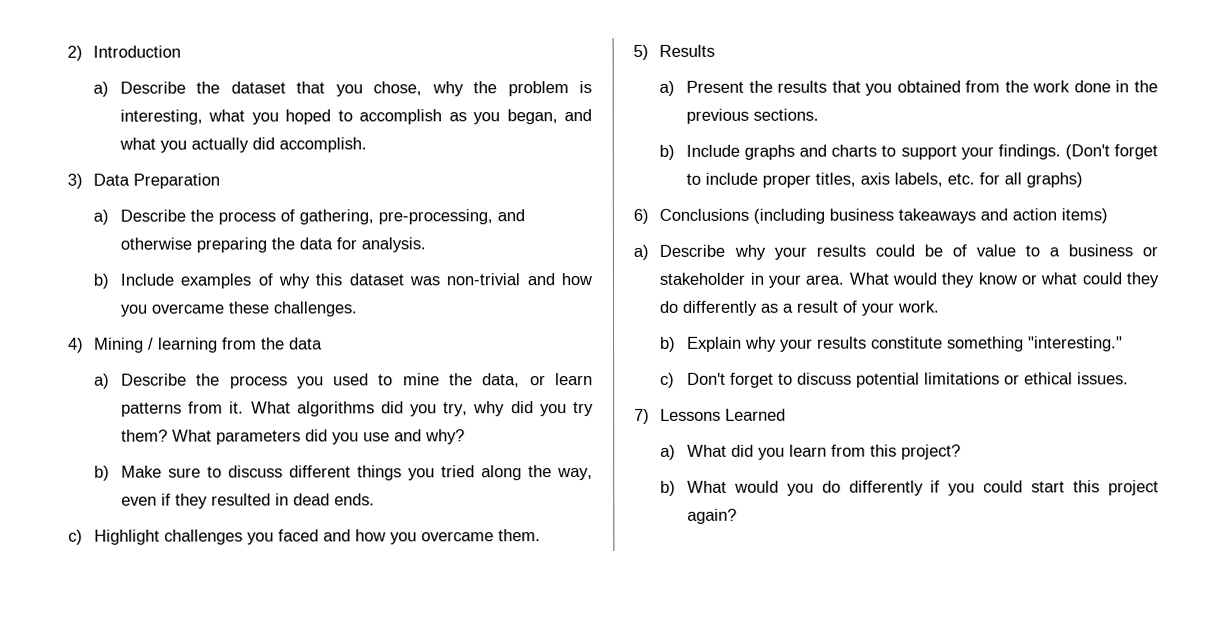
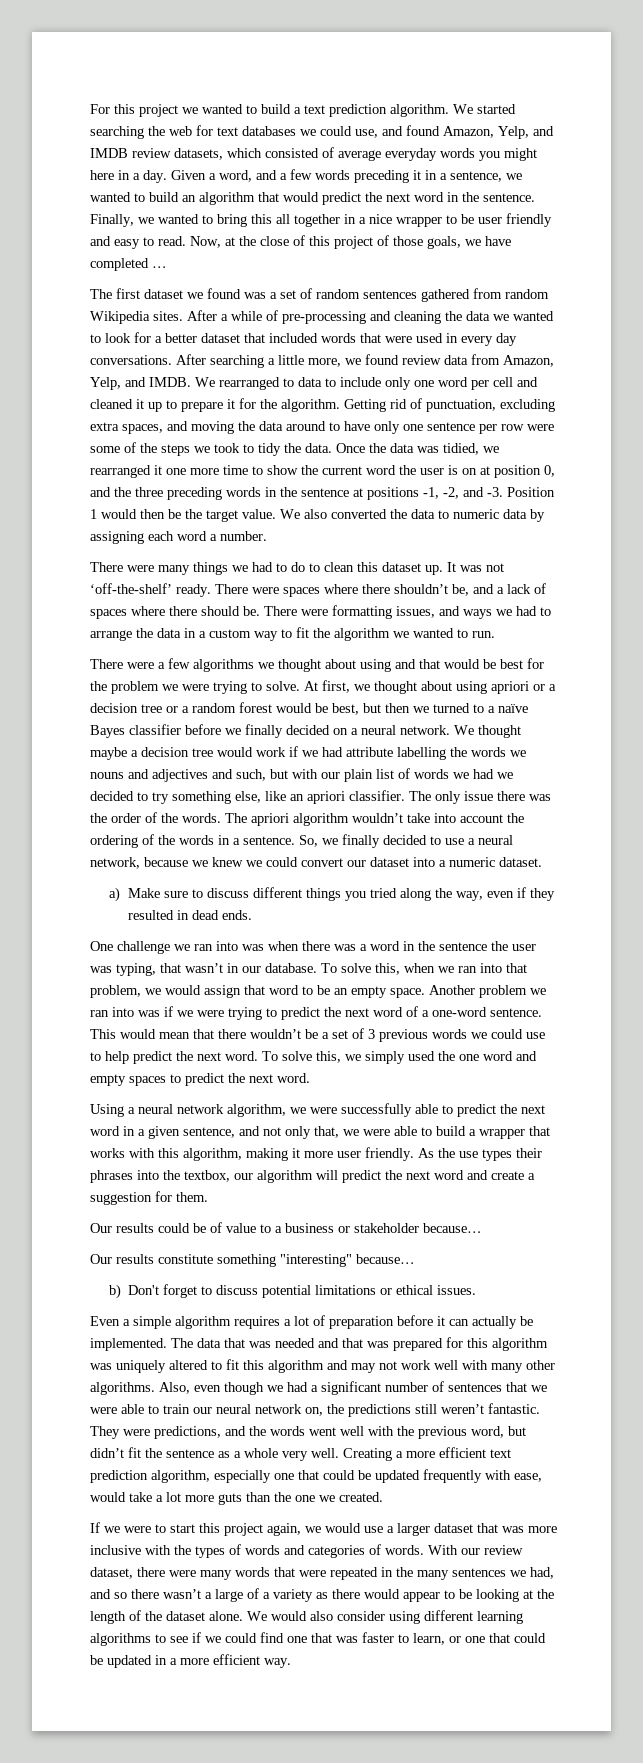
[67,45,182,61] [93,81,593,97] [119,109,593,125] [118,137,367,153] [67,173,221,189] [93,209,525,225] [119,237,426,253] [93,273,592,289] [119,301,358,317] [68,337,324,353] [94,373,593,389] [120,401,594,417] [120,429,465,445] [94,465,111,481] 2) Introduction // a) Describe the dataset that you chose, why the problem is interesting, what you hoped to accomplish as you began, and what you actually did accomplish. // 3) Data Preparation // a) Describe the process of gathering, pre-processing, and otherwise preparing the data for analysis. // b) Include examples of why this dataset was non-trivial and how you overcame these challenges. // 4) Mining / learning from the data // a) Describe the process you used to mine the data, or learn patterns from it. What algorithms did you try, why did you try them? What parameters did you use and why? // b) -> [90,104,516,117] [90,125,554,139] [90,147,537,161] [90,169,522,183] [90,192,535,205] [90,213,552,227] [90,235,511,249] [90,258,167,271] [90,288,549,302] [90,310,554,324] [90,332,517,346] [90,354,554,368] [90,377,538,390] [90,398,555,412] [90,421,554,434] [90,442,499,456] [90,465,555,478] [90,487,555,500] [90,509,545,522] [90,531,267,544] [90,562,504,575] [90,583,546,597] [90,605,551,619] [90,627,495,641] [90,658,544,672] [90,680,556,694] [90,702,528,715] [90,724,521,738] [90,746,526,760] [90,768,513,782] [90,790,551,804] [90,812,524,826] [90,834,513,848] [90,857,542,869] [109,887,121,902] For this project we wanted to build a text prediction algorithm. We started searching the web for text databases we could use, and found Amazon, Yelp, and IMDB review datasets, which consisted of average everyday words you might here in a day. Given a word, and a few words preceding it in a sentence, we wanted to build an algorithm that would predict the next word in the sentence. Finally, we wanted to bring this all together in a nice wrapper to be user friendly and easy to read. Now, at the close of this project of those goals, we have completed … // The first dataset we found was a set of random sentences gathered from random Wikipedia sites. After a while of pre-processing and cleaning the data we wanted to look for a better dataset that included words that were used in every day conversations. After searching a little more, we found review data from Amazon, Yelp, and IMDB. We rearranged to data to include only one word per cell and cleaned it up to prepare it for the algorithm. Getting rid of punctuation, excluding extra spaces, and moving the data around to have only one sentence per row were some of the steps we took to tidy the data. Once the data was tidied, we rearranged it one more time to show the current word the user is on at position 0, and the three preceding words in the sentence at positions -1, -2, and -3. Position 1 would then be the target value. We also converted the data to numeric data by assigning each word a number. // There were many things we had to do to clean this dataset up. It was not ‘off-the-shelf’ ready. There were spaces where there shouldn’t be, and a lack of spaces where there should be. There were formatting issues, and ways we had to arrange the data in a custom way to fit the algorithm we wanted to run. // There were a few algorithms we thought about using and that would be best for the problem we were trying to solve. At first, we thought about using apriori or a decision tree or a random forest would be best, but then we turned to a naïve Bayes classifier before we finally decided on a neural network. We thought maybe a decision tree would work if we had attribute labelling the words we nouns and adjectives and such, but with our plain list of words we had we decided to try something else, like an apriori classifier. The only issue there was the order of the words. The apriori algorithm wouldn’t take into account the ordering of the words in a sentence. So, we finally decided to use a neural network, because we knew we could convert our dataset into a numeric dataset. // a)
[68,529,542,545] [633,44,716,60] [659,80,1158,96] [685,108,819,124] [659,144,1158,160] [685,172,1083,188] [633,208,1109,224] [633,244,807,260] c) Highlight challenges you faced and how you overcame them. // 5) Results // a) Present the results that you obtained from the work done in the previous sections. // b) Include graphs and charts to support your findings. (Don't forget to include proper titles, axis labels, etc. for all graphs) // 6) Conclusions (including business takeaways and action items) // a) Describe why your -> [90,941,536,954] [90,963,527,976] [90,985,546,998] [90,1006,542,1020] [90,1028,545,1042] [90,1051,537,1064] [90,1073,310,1086] [90,1103,545,1117] [90,1126,550,1139] [90,1147,542,1161] [90,1170,535,1183] [90,1191,208,1205] [90,1223,112,1233] One challenge we ran into was when there was a word in the sentence the user was typing, that wasn’t in our database. To solve this, when we ran into that problem, we would assign that word to be an empty space. Another problem we ran into was if we were trying to predict the next word of a one-word sentence. This would mean that there wouldn’t be a set of 3 previous words we could use to help predict the next word. To solve this, we simply used the one word and empty spaces to predict the next word. // Using a neural network algorithm, we were successfully able to predict the next word in a given sentence, and not only that, we were able to build a wrapper that works with this algorithm, making it more user friendly. As the use types their phrases into the textbox, our algorithm will predict the next word and create a suggestion for them. // Our
[749,272,1159,288] [659,300,941,316] [660,336,1123,352] [660,372,676,388] in your area. What would they know or what could they do differently as a result of your work. // b) Explain why your results constitute something "interesting." // c) -> [423,1223,482,1233] [90,1254,415,1267] [109,1284,122,1299] because… // Our results constitute something "interesting" because… // b)
[634,408,787,424] [660,444,961,460] [660,480,1159,496] [686,508,737,524] 7) Lessons Learned // a) What did you learn from this project? // b) What would you do differently if you could start this project again? -> [90,1315,533,1329] [90,1337,548,1351] [90,1359,555,1373] [90,1381,547,1395] [90,1403,540,1417] [90,1426,526,1439] [90,1447,511,1461] [90,1469,542,1483] [90,1492,383,1505] [90,1522,557,1536] [90,1544,523,1558] [90,1567,554,1580] [90,1588,554,1602] [90,1610,523,1624] [90,1632,546,1646] [90,1654,291,1668] Even a simple algorithm requires a lot of preparation before it can actually be implemented. The data that was needed and that was prepared for this algorithm was uniquely altered to fit this algorithm and may not work well with many other algorithms. Also, even though we had a significant number of sentences that we were able to train our neural network on, the predictions still weren’t fantastic. They were predictions, and the words went well with the previous word, but didn’t fit the sentence as a whole very well. Creating a more efficient text prediction algorithm, especially one that could be updated frequently with ease, would take a lot more guts than the one we created. // If we were to start this project again, we would use a larger dataset that was more inclusive with the types of words and categories of words. With our review dataset, there were many words that were repeated in the many sentences we had, and so there wasn’t a large of a variety as there would appear to be looking at the length of the dataset alone. We would also consider using different learning algorithms to see if we could find one that was faster to learn, or one that could be updated in a more efficient way.

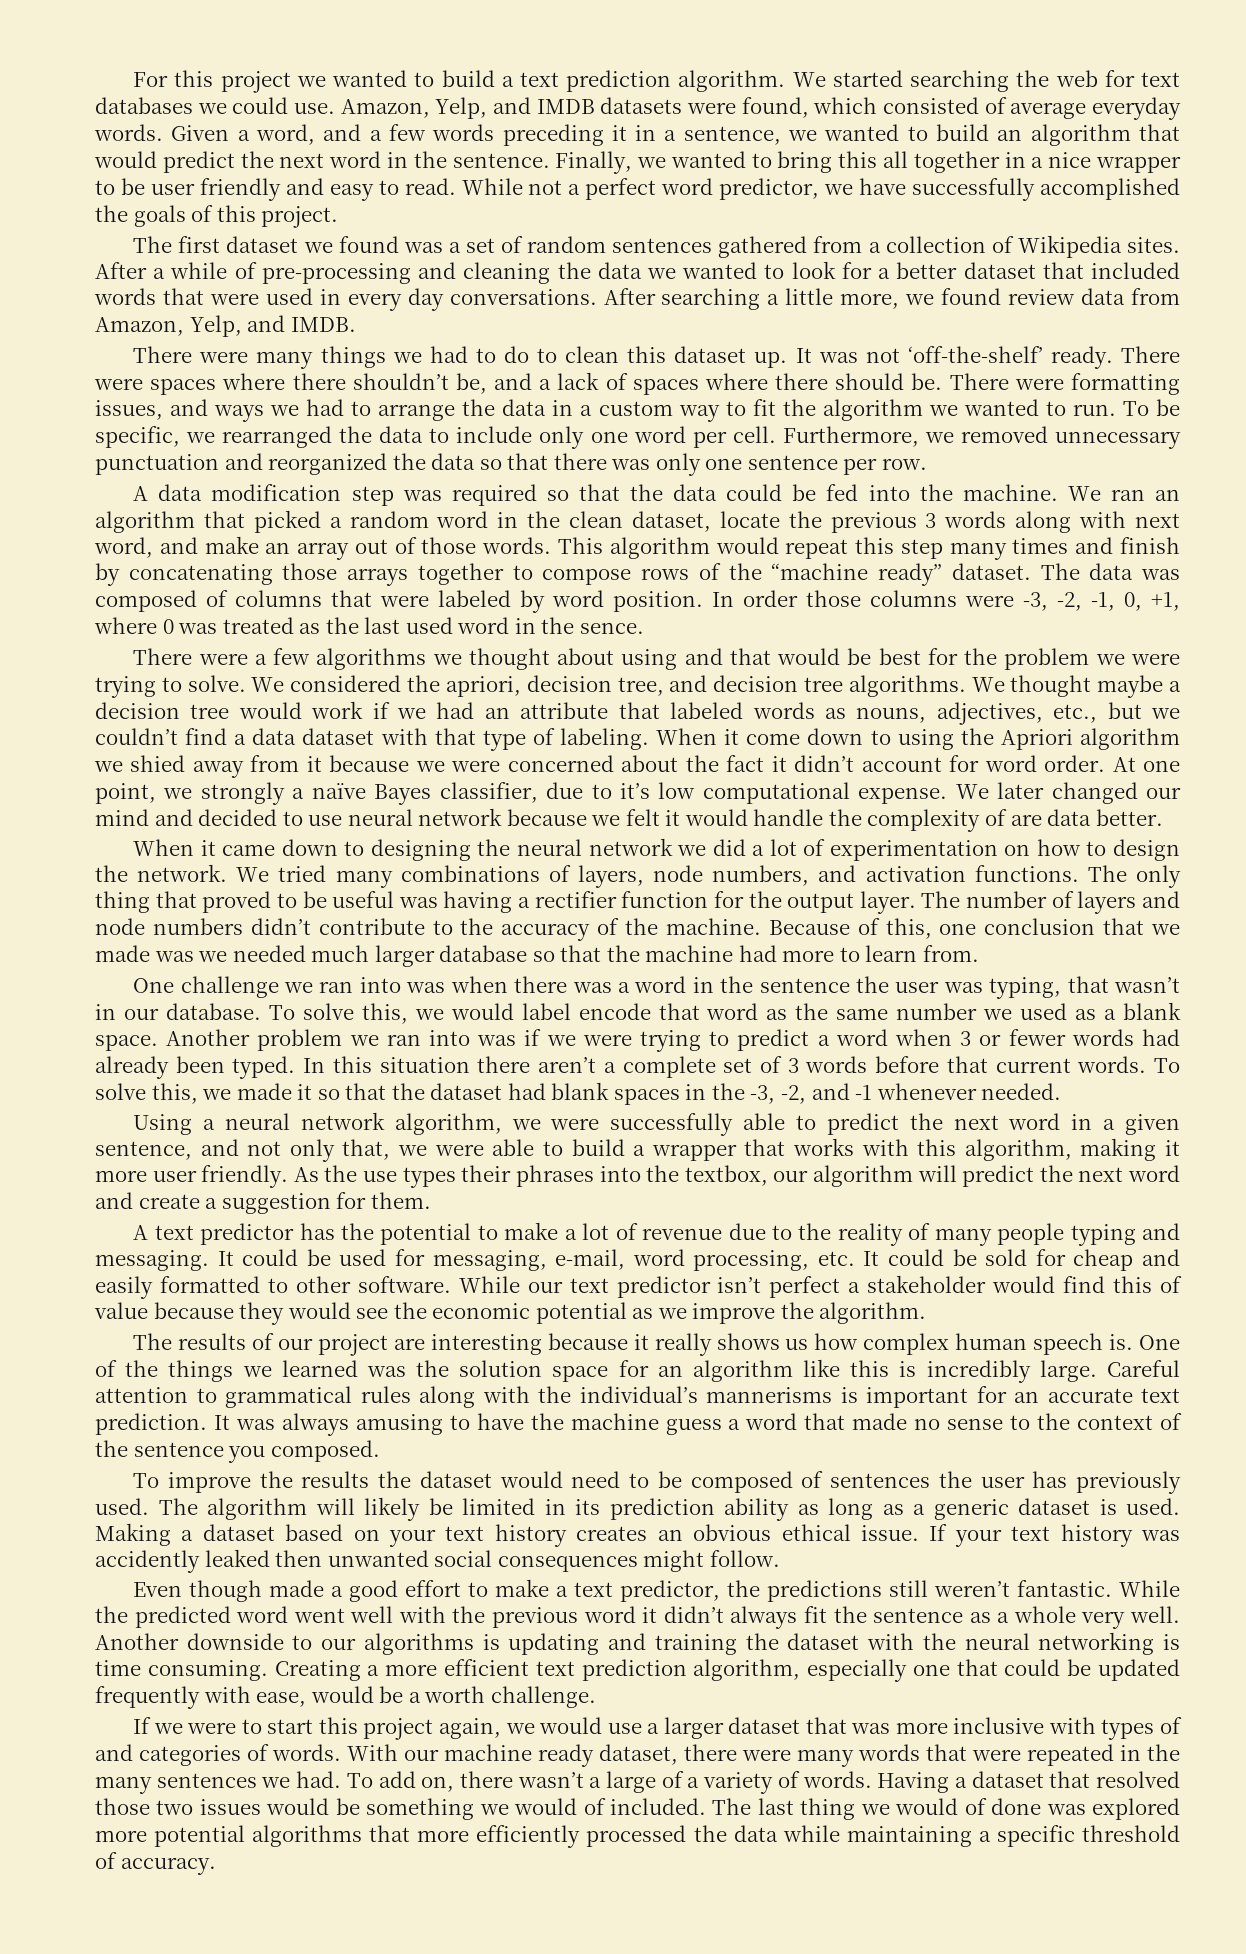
[355,125,440,138] use, and found -> [294,103,336,114] use.
[132,148,223,160] review datasets, -> [600,97,809,118] datasets were found,
[440,148,537,161] [90,170,167,183] words you might here in a day. -> [94,124,163,141] words.
[190,235,511,249] [90,258,167,271] Now, at the close of this project of those goals, we have completed … -> [461,178,1181,201] [95,205,339,228] While not a perfect word predictor, we have successfully accomplished the goals of this project.
[505,289,549,299] random -> [868,236,1014,253] a collection of
[195,377,538,390] [90,398,555,412] [90,421,554,434] [90,442,499,456] [90,465,555,478] [90,487,555,500] [90,509,545,522] [90,531,267,544] We rearranged to data to include only one word per cell and cleaned it up to prepare it for the algorithm. Getting rid of punctuation, excluding extra spaces, and moving the data around to have only one sentence per row were some of the steps we took to tidy the data. Once the data was tidied, we rearranged it one more time to show the current word the user is on at position 0, and the three preceding words in the sentence at positions -1, -2, and -3. Position 1 would then be the target value. We also converted the data to numeric data by assigning each word a number. -> (356, 324) none
(495, 634) none -> [1122,399,1180,416] [95,426,1182,449] [95,453,927,476] [133,484,1180,506] [95,510,1180,533] [94,536,1181,560] [95,563,1181,586] [95,590,1180,613] [94,617,644,634] To be specific, we rearranged the data to include only one word per cell. Furthermore, we removed unnecessary punctuation and reorganized the data so that there was only one sentence per row. // A data modification step was required so that the data could be fed into the machine. We ran an algorithm that picked a random word in the clean dataset, locate the previous 3 words along with next word, and make an array out of those words. This algorithm would repeat this step many times and finish by concatenating those arrays together to compose rows of the “machine ready” dataset. The data was composed of columns that were labeled by word position. In order those columns were -3, -2, -1, 0, +1, where 0 was treated as the last used word in the sence.
[304,680,556,694] [90,702,528,715] [90,724,450,738] At first, we thought about using apriori or a decision tree or a random forest would be best, but then we turned to a naïve Bayes classifier before we finally decided on a neural network. -> [251,675,966,697] We considered the apriori, decision tree, and decision tree algorithms.
[346,747,526,760] [90,768,513,782] [90,790,551,804] [90,812,524,826] [90,834,513,848] [90,857,542,869] [109,887,556,902] [128,910,253,920] attribute labelling the words we nouns and adjectives and such, but with our plain list of words we had we decided to try something else, like an apriori classifier. The only issue there was the order of the words. The apriori algorithm wouldn’t take into account the ordering of the words in a sentence. So, we finally decided to use a neural network, because we knew we could convert our dataset into a numeric dataset. // a) Make sure to discuss different things you tried along the way, even if they resulted in dead ends. -> [484,702,1180,725] [95,728,1180,751] [94,755,1181,778] [95,782,1181,805] [95,808,1163,832] [133,838,1180,861] [95,864,1181,888] [95,891,1180,914] [95,918,1180,941] [95,945,980,967] an attribute that labeled words as nouns, adjectives, etc., but we couldn’t find a data dataset with that type of labeling. When it come down to using the Apriori algorithm we shied away from it because we were concerned about the fact it didn’t account for word order. At one point, we strongly a naïve Bayes classifier, due to it’s low computational expense. We later changed our mind and decided to use neural network because we felt it would handle the complexity of are data better. // When it came down to designing the neural network we did a lot of experimentation on how to design the network. We tried many combinations of layers, node numbers, and activation functions. The only thing that proved to be useful was having a rectifier function for the output layer. The number of layers and node numbers didn’t contribute to the accuracy of the machine. Because of this, one conclusion that we made was we needed much larger database so that the machine had more to learn from.
[404,963,527,973] [90,985,387,998] when we ran into that problem, we would assign that word to be an empty -> [414,1002,1182,1020] we would label encode that word as the same number we used as a blank
[324,1006,542,1017] [90,1028,545,1042] [90,1051,537,1064] [90,1073,310,1086] the next word of a one-word sentence. This would mean that there wouldn’t be a set of 3 previous words we could use to help predict the next word. To solve this, we simply used the one word and empty spaces to predict the next word. -> [817,1029,1181,1046] [95,1056,1180,1079] [95,1082,1062,1105] a word when 3 or fewer words had already been typed. In this situation there aren’t a complete set of 3 words before that current words. To solve this, we made it so that the dataset had blank spaces in the -3, -2, and -1 whenever needed.
[90,1222,482,1233] [90,1254,415,1267] [109,1284,477,1299] [90,1315,533,1329] [90,1337,548,1351] [90,1359,555,1373] [90,1381,547,1395] [90,1404,323,1416] Our results could be of value to a business or stakeholder because… // Our results constitute something "interesting" because… // b) Don't forget to discuss potential limitations or ethical issues. // Even a simple algorithm requires a lot of preparation before it can actually be implemented. The data that was needed and that was prepared for this algorithm was uniquely altered to fit this algorithm and may not work well with many other algorithms. Also, even though we had a significant number of sentences that we were able to train our neural network on, -> [133,1222,1180,1246] [95,1249,1180,1271] [95,1275,1182,1299] [94,1302,927,1325] [133,1333,1181,1356] [95,1359,1180,1383] [95,1386,1180,1408] [95,1413,1182,1436] [95,1440,380,1463] [133,1471,1182,1494] [95,1497,1180,1521] [95,1523,1180,1547] [95,1549,780,1573] [133,1579,721,1602] A text predictor has the potential to make a lot of revenue due to the reality of many people typing and messaging. It could be used for messaging, e-mail, word processing, etc. It could be sold for cheap and easily formatted to other software. While our text predictor isn’t perfect a stakeholder would find this of value because they would see the economic potential as we improve the algorithm. // The results of our project are interesting because it really shows us how complex human speech is. One of the things we learned was the solution space for an algorithm like this is incredibly large. Careful attention to grammatical rules along with the individual’s mannerisms is important for an accurate text prediction. It was always amusing to have the machine guess a word that made no sense to the context of the sentence you composed. // To improve the results the dataset would need to be composed of sentences the user has previously used. The algorithm will likely be limited in its prediction ability as long as a generic dataset is used. Making a dataset based on your text history creates an obvious ethical issue. If your text history was accidently leaked then unwanted social consequences might follow. // Even though made a good effort to make a text predictor,
[90,1426,305,1439] They were predictions, and the words -> [1119,1580,1181,1597] [95,1606,289,1628] While the predicted word
[471,1426,526,1438] [90,1448,124,1458] word, but didn’t -> [583,1606,798,1629] word it didn’t always
(339, 1453) none -> [95,1632,1181,1655] [95,1660,268,1681] Another downside to our algorithms is updating and training the dataset with the neural networking is time consuming.
[129,1492,383,1505] take a lot more guts than the one we created. -> [379,1686,596,1708] be a worth challenge.
[174,1545,191,1555] the -> (1096, 1725) none
[245,1545,280,1555] words -> (1182, 1725) none
[484,1545,523,1555] review -> [444,1744,594,1767] machine ready
[530,1567,554,1579] [90,1589,127,1599] had, and so -> [296,1771,455,1792] had. To add on,
[316,1589,554,1602] [90,1610,523,1624] [90,1632,546,1646] [90,1654,291,1668] as there would appear to be looking at the length of the dataset alone. We would also consider using different learning algorithms to see if we could find one that was faster to learn, or one that could be updated in a more efficient way. -> [777,1771,1181,1793] [95,1798,1181,1820] [95,1825,1181,1848] [95,1852,216,1875] of words. Having a dataset that resolved those two issues would be something we would of included. The last thing we would of done was explored more potential algorithms that more efficiently processed the data while maintaining a specific threshold of accuracy.

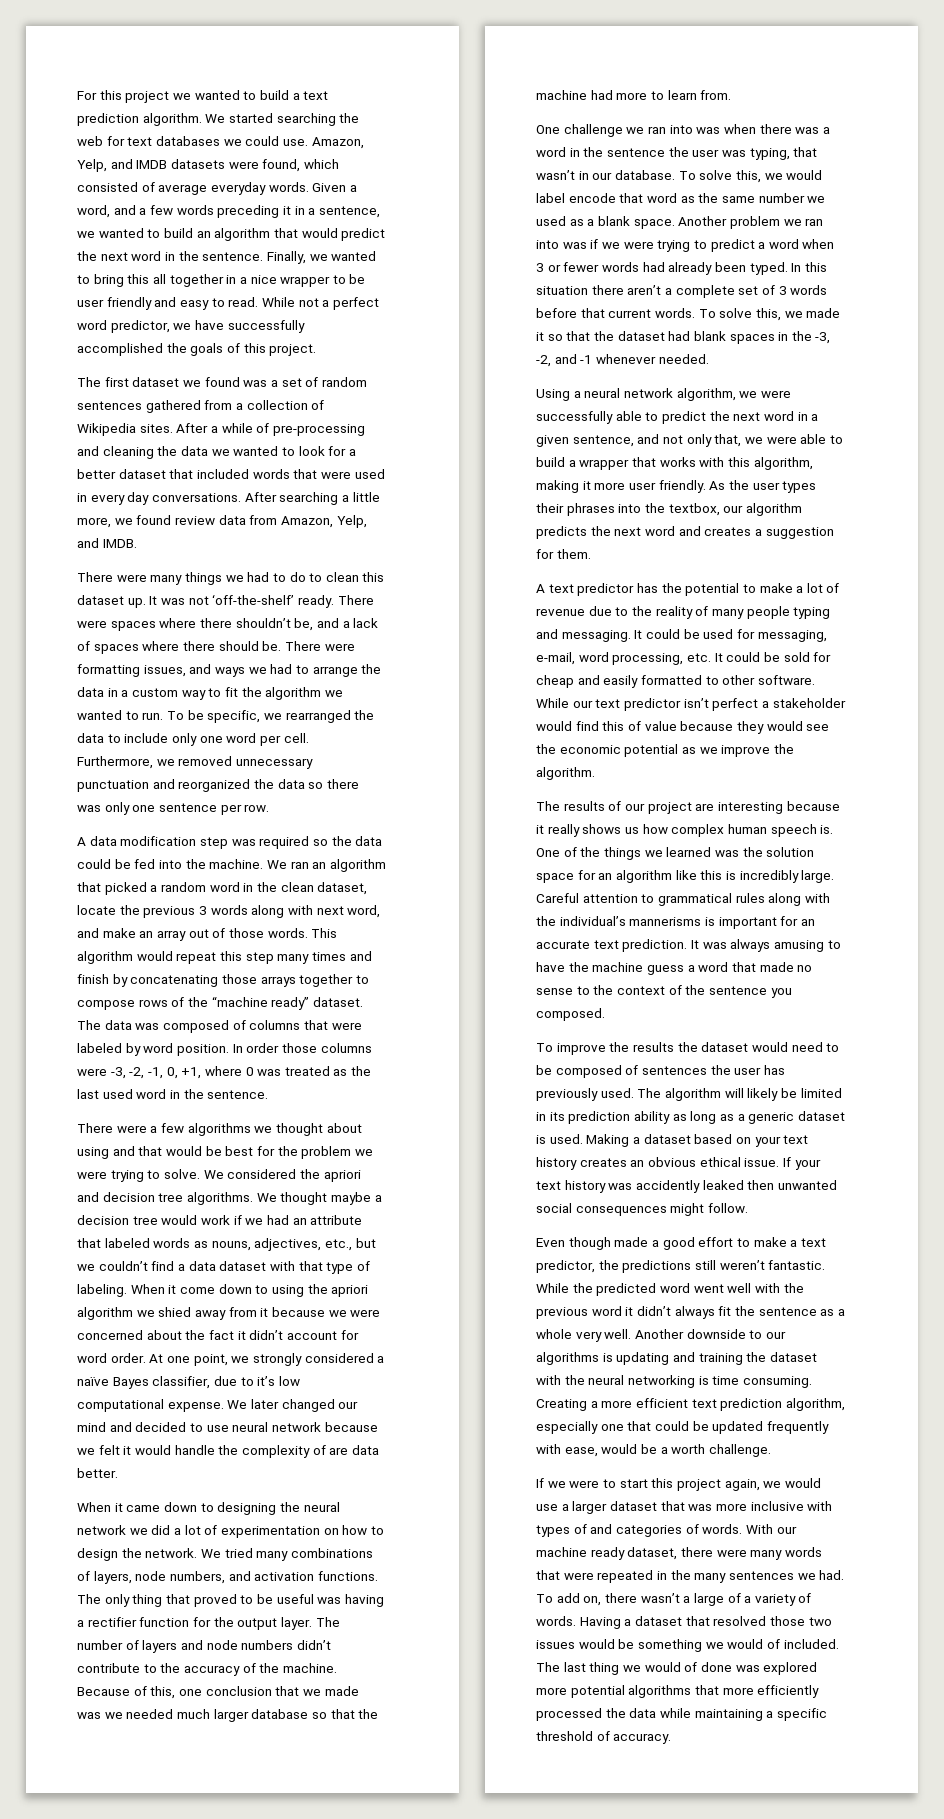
[507,453,549,470] that -> (324, 785) none
[578,484,620,501] that -> (328, 842) none
[579,622,644,634] sence. -> [207,1090,269,1099] sentence.
[445,675,664,697] apriori, decision tree, -> [323,1170,361,1182] apriori
[1000,729,1073,750] Apriori -> [331,1285,369,1297] apriori
(285, 793) none -> [304,1353,374,1363] considered
[363,1171,398,1182] use -> [752,482,780,490] user
[917,1165,1035,1187] will predict -> [536,526,587,539] predicts
[138,1194,200,1209] create -> [704,527,752,536] creates

